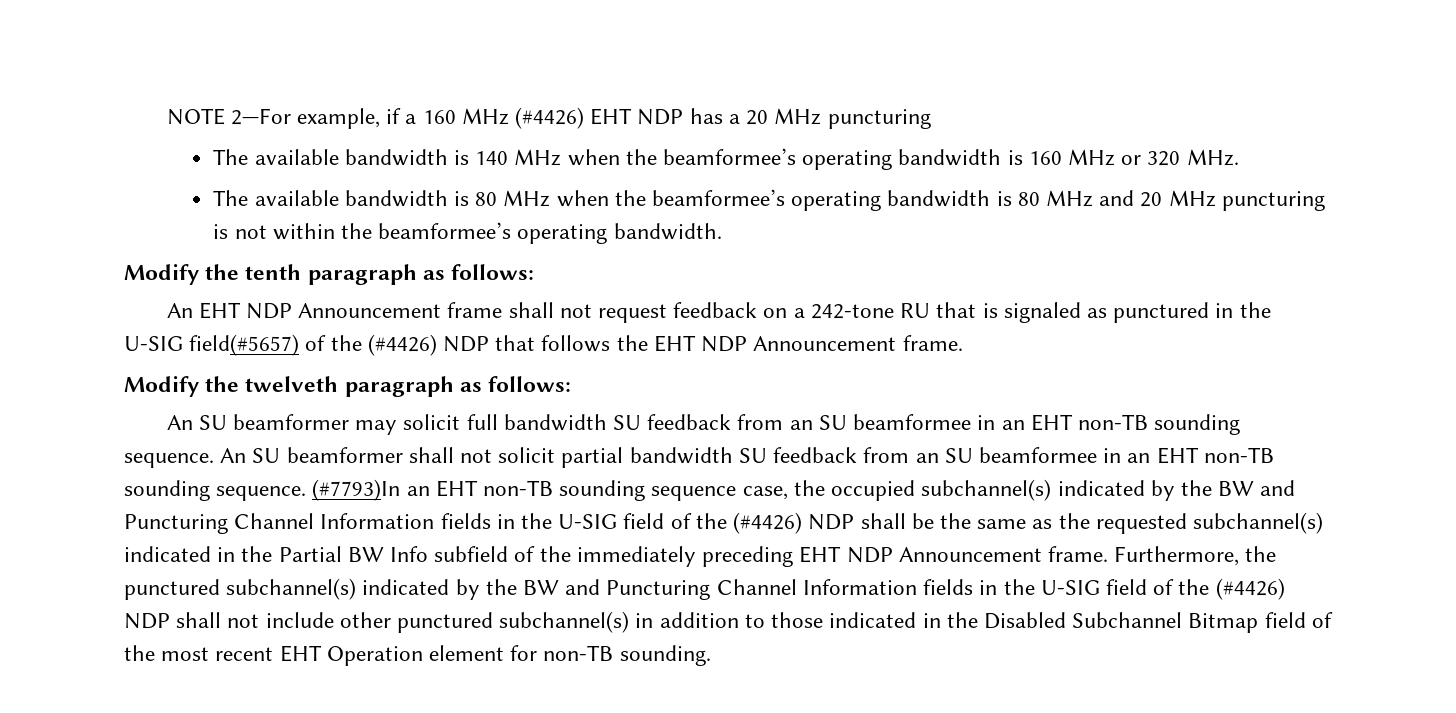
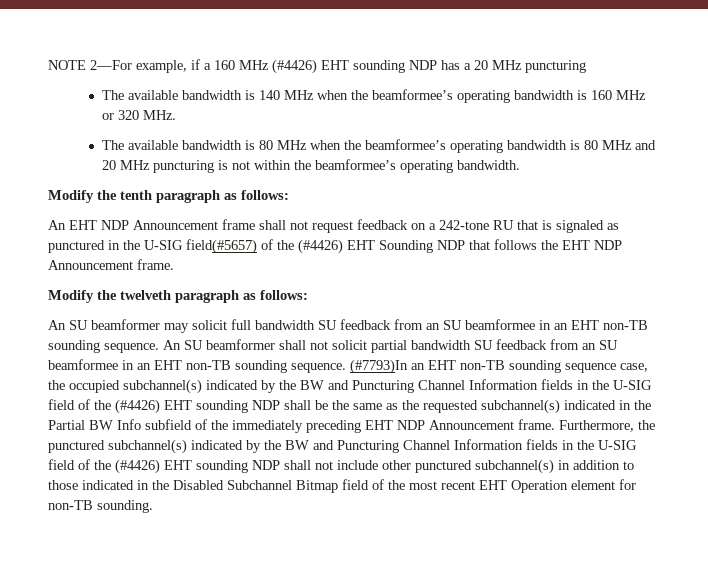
(633, 116) none -> [353,60,405,73] sounding
(437, 345) none -> [347,240,433,253] EHT Sounding
(803, 523) none -> [164,400,248,413] EHT sounding
(1285, 589) none -> [164,460,248,473] EHT sounding

